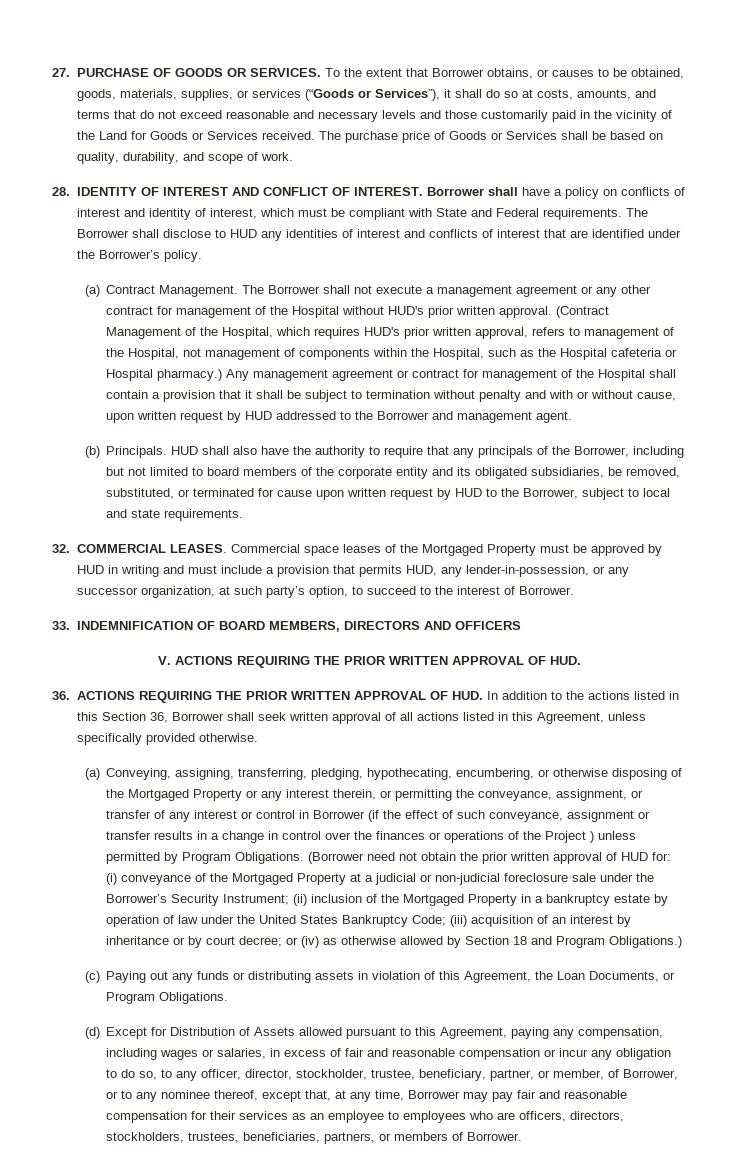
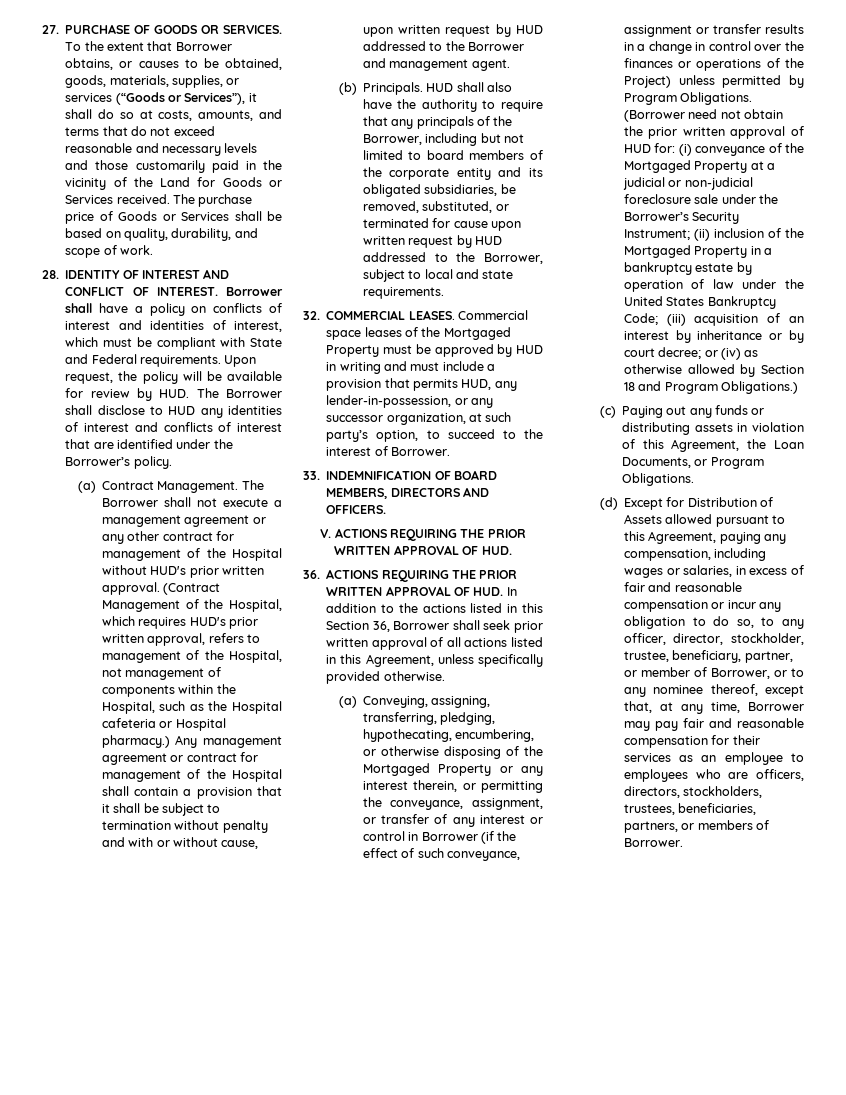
[148,208,191,220] identity -> [150,320,205,330] identities
(622, 214) none -> [224,355,257,367] [65,371,282,384] [65,388,190,401] Upon request, the policy will be available for review by HUD.
(483, 492) none -> [362,252,426,262] addressed
[454,621,521,630] OFFICERS -> [326,505,387,514] OFFICERS.
(286, 716) none -> [514,621,543,633] prior
[545,831,595,843] Project ) -> [623,76,671,88] Project)
[553,1069,605,1080] member, -> [640,667,690,677] member

